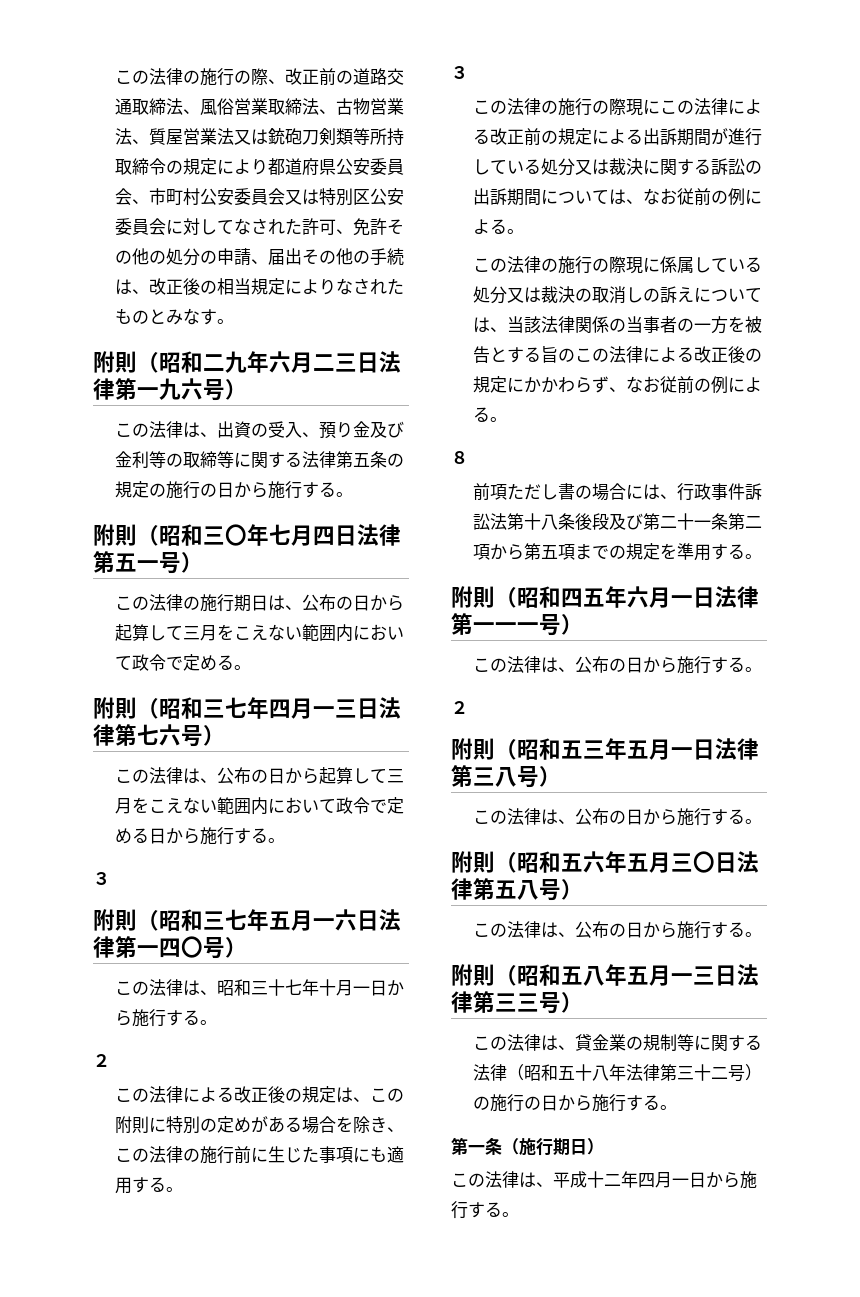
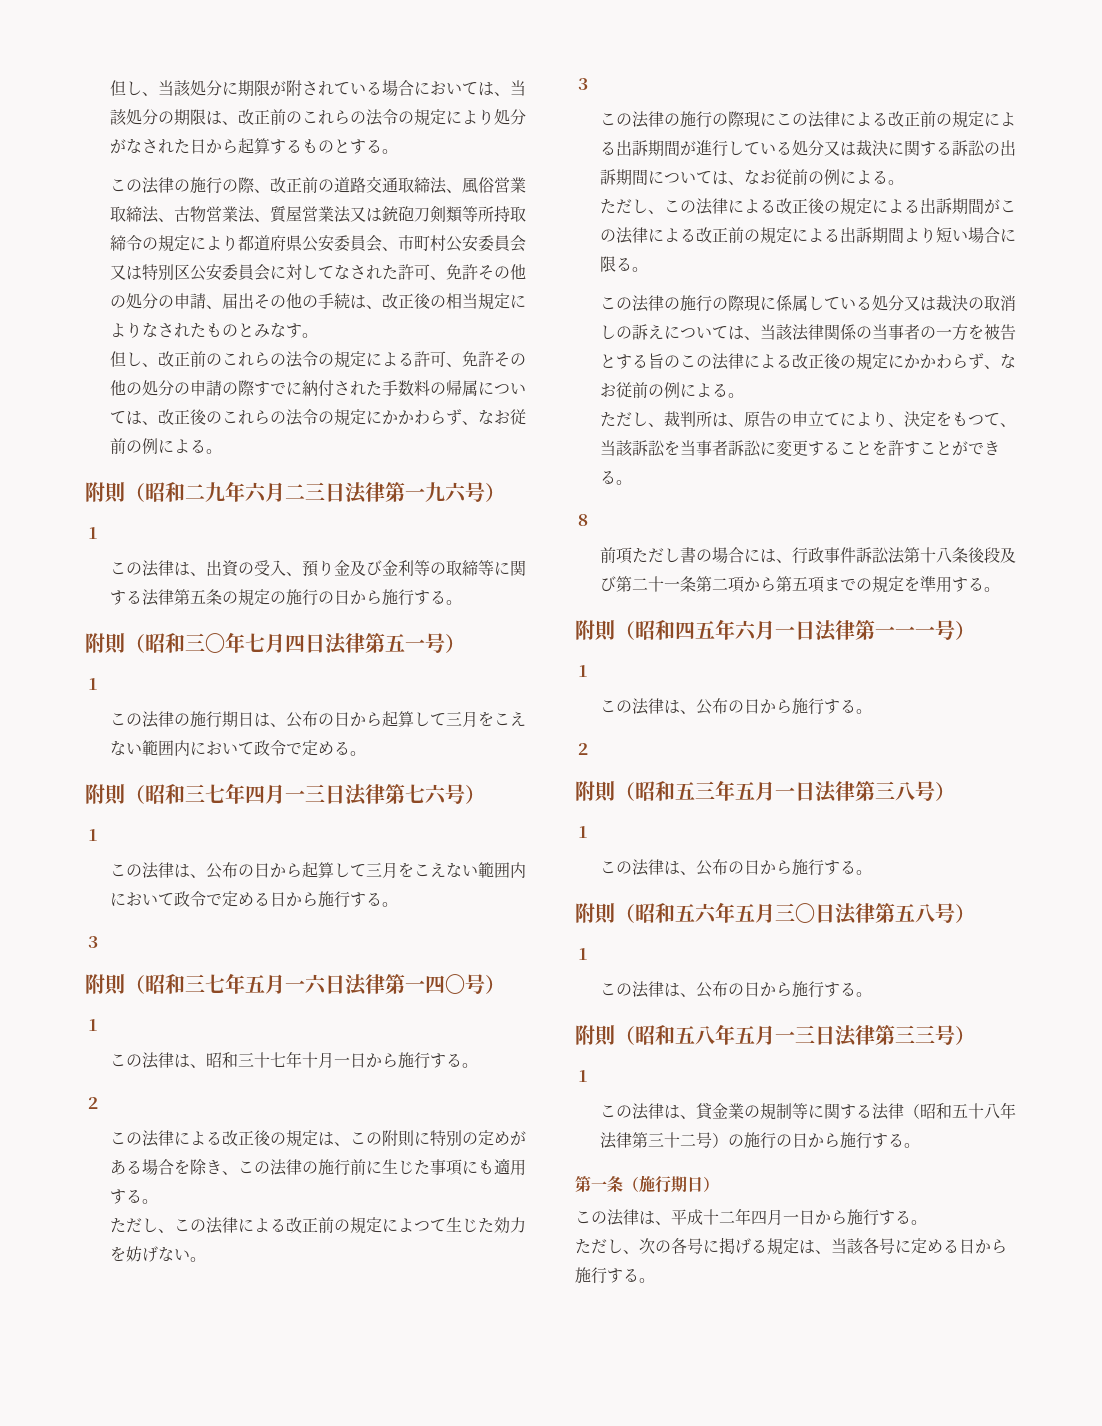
(114, 77) none -> [110,80,527,97] [110,109,527,126] [110,138,399,154] 但し、当該処分に期限が附されている場合においては、当該処分の期限は、改正前のこれらの法令の規定により処分がなされた日から起算するものとする。 //
(234, 321) none -> [110,351,527,368] [110,380,527,397] [110,409,527,426] [110,438,223,454] // 但し、改正前のこれらの法令の規定による許可、免許その他の処分の申請の際すでに納付された手数料の帰属については、改正後のこれらの法令の規定にかかわらず、なお従前の例による。
(247, 389) none -> [85,527,101,539] // １
(203, 562) none -> [85,678,101,690] // １
(225, 735) none -> [85,829,101,841] // １
(247, 947) none -> [85,1019,101,1031] // １
(183, 1189) none -> [110,1217,527,1234] [110,1246,207,1262] // ただし、この法律による改正前の規定によつて生じた効力を妨げない。
(524, 231) none -> [600,198,1017,215] [600,227,1017,244] [600,256,649,272] // ただし、この法律による改正後の規定による出訴期間がこの法律による改正前の規定による出訴期間より短い場合に限る。
(507, 419) none -> [600,411,1017,428] [600,440,1001,457] [600,470,633,485] // ただし、裁判所は、原告の申立てにより、決定をもつて、当該訴訟を当事者訴訟に変更することを許すことができる。
(583, 624) none -> [575,665,591,677] // １
(561, 776) none -> [575,826,591,838] // １
(583, 889) none -> [575,948,591,960] // １
(583, 1002) none -> [575,1070,591,1082] // １
(519, 1214) none -> [575,1237,1007,1255] [575,1267,655,1284] // ただし、次の各号に掲げる規定は、当該各号に定める日から施行する。

